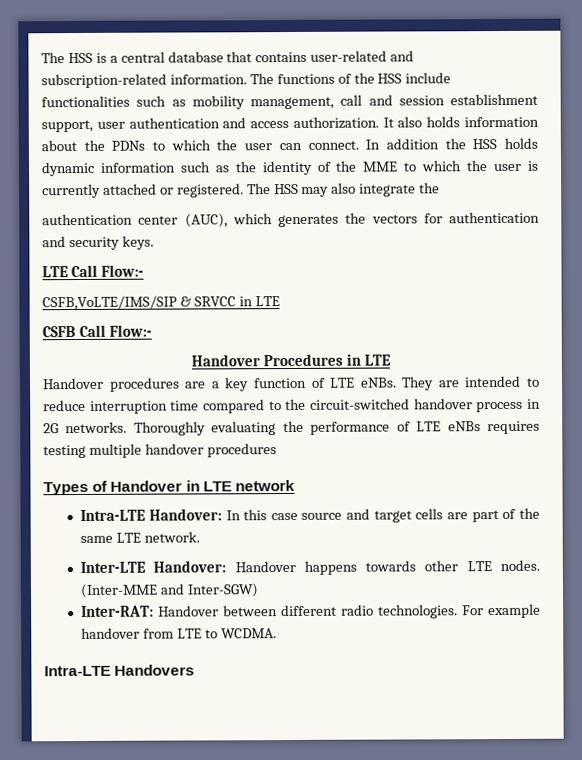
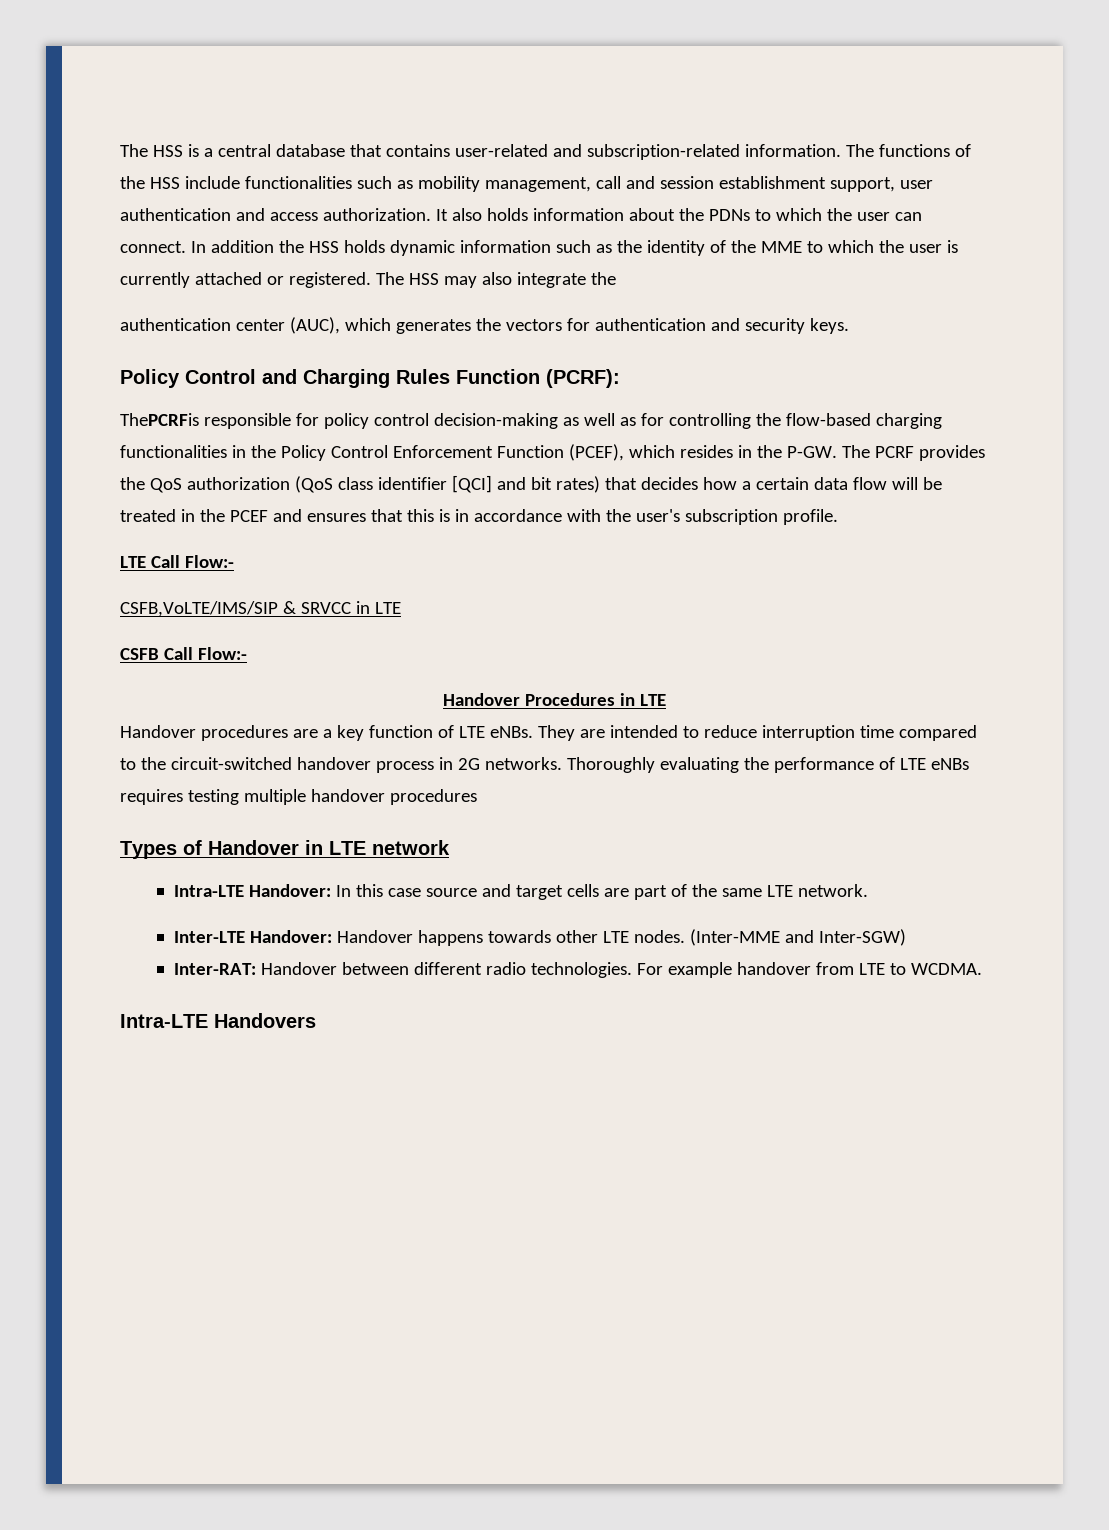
(154, 242) none -> [120,369,620,388] [120,413,942,429] [120,444,985,461] [120,475,942,493] [120,509,838,525] // Policy Control and Charging Rules Function (PCRF): // ThePCRFis responsible for policy control decision-making as well as for controlling the flow-based charging functionalities in the Policy Control Enforcement Function (PCEF), which resides in the P-GW. The PCRF provides the QoS authorization (QoS class identifier [QCI] and bit rates) that decides how a certain data flow will be treated in the PCEF and ensures that this is in accordance with the user's subscription profile.

